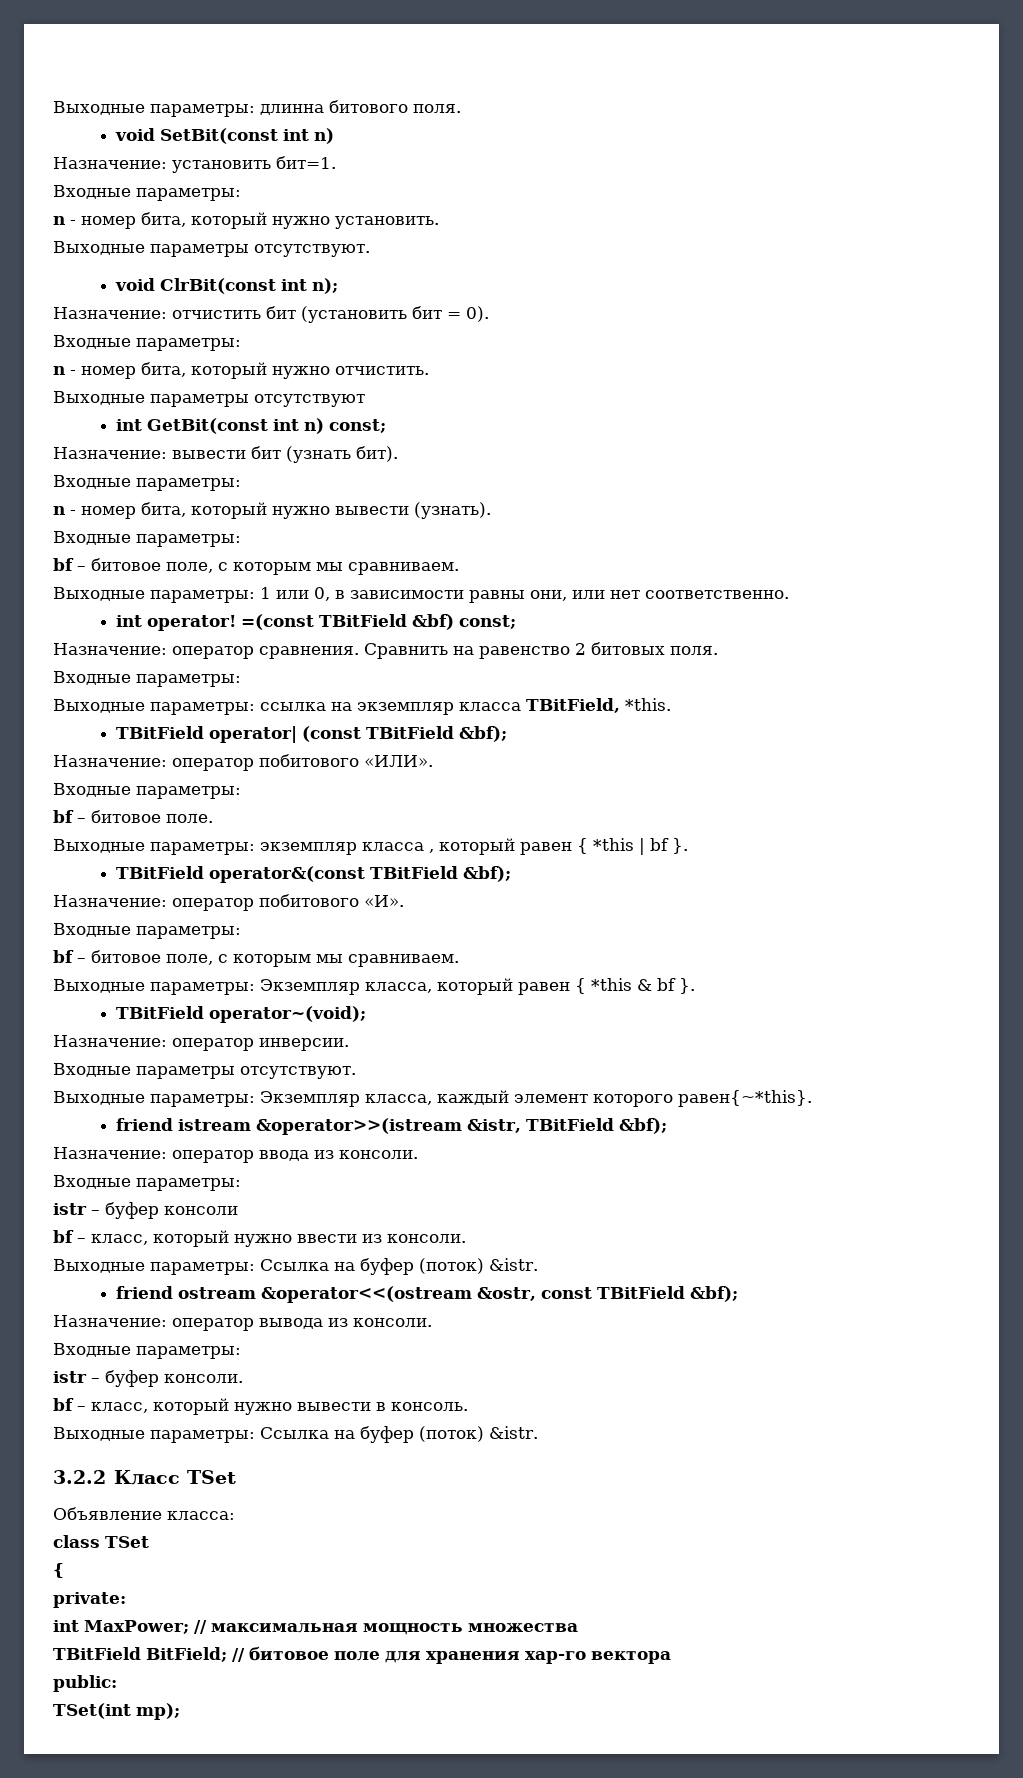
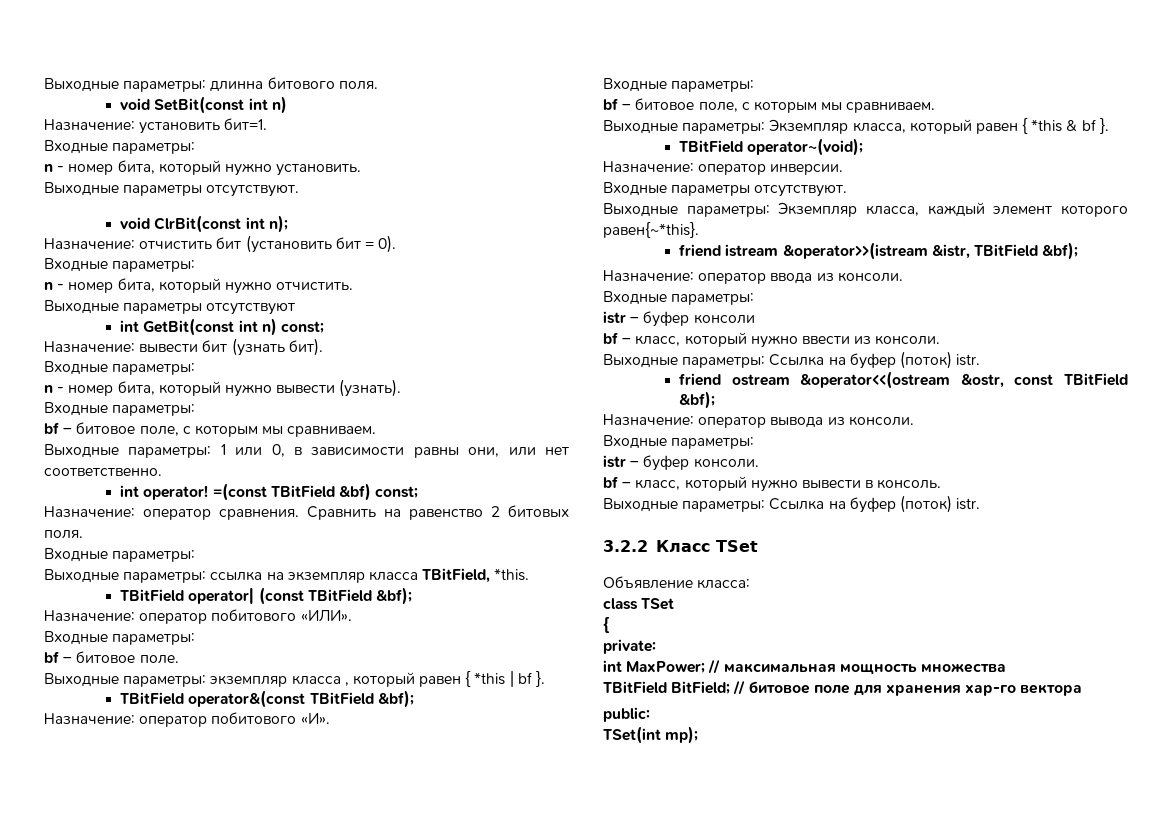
[489,1258,538,1271] &istr. -> [956,354,981,366] istr.
[489,1426,538,1439] &istr. -> [956,498,981,510] istr.

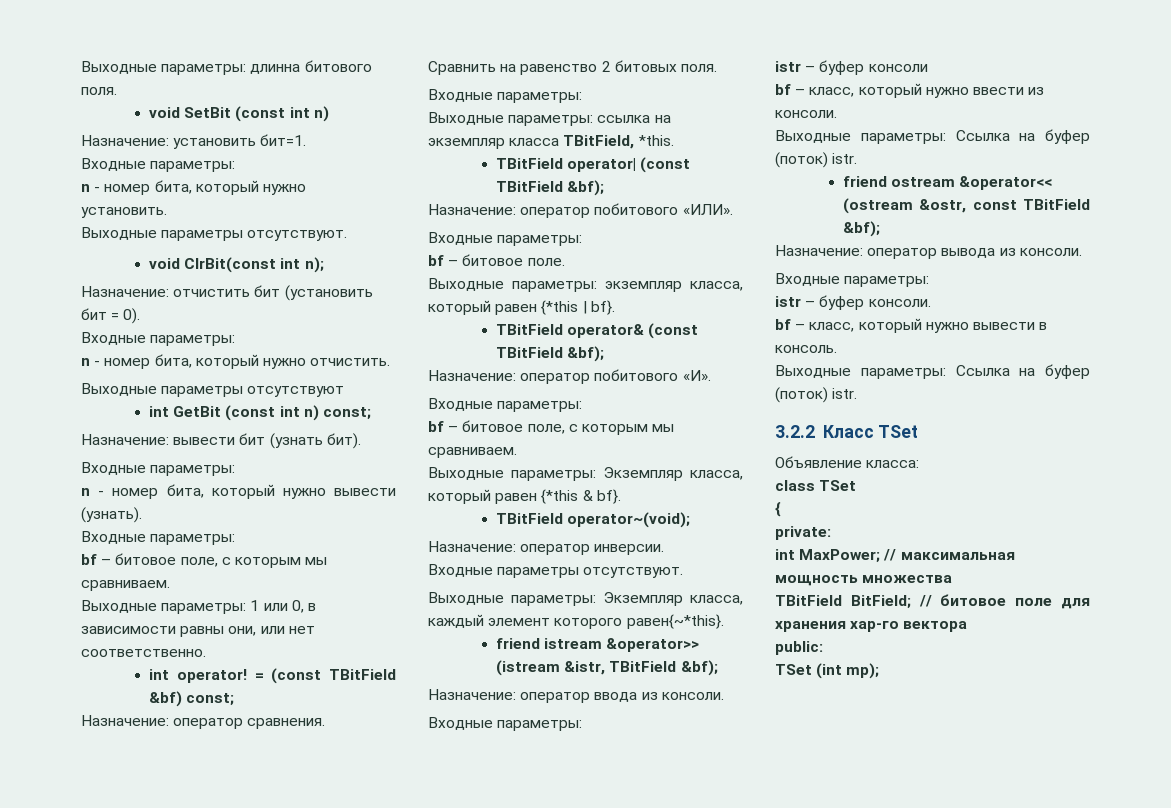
[154,96,245,114] SetBit(const -> [184,106,286,122] SetBit (const
[143,318,235,336] GetBit(const -> [173,405,276,421] GetBit (const
[212,483,267,501] =(const -> [254,668,322,684] = (const
[291,670,546,687] [120,690,306,708] класса , который равен { *this | bf }. // TBitField operator&(const -> [690,281,743,291] [428,300,615,315] [496,323,699,339] класса, который равен {*this | bf}. // TBitField operator& (const
[1022,118,1109,134] { *this & bf }. -> [541,489,621,504] {*this & bf}.
[782,242,928,260] &operator>>(istream -> [606,638,700,652] [496,660,561,676] &operator>> (istream
[800,371,951,389] &operator<<(ostream -> [959,176,1053,190] [843,198,914,214] &operator<< (ostream
[603,726,661,744] TSet(int -> [775,663,843,679] TSet (int

